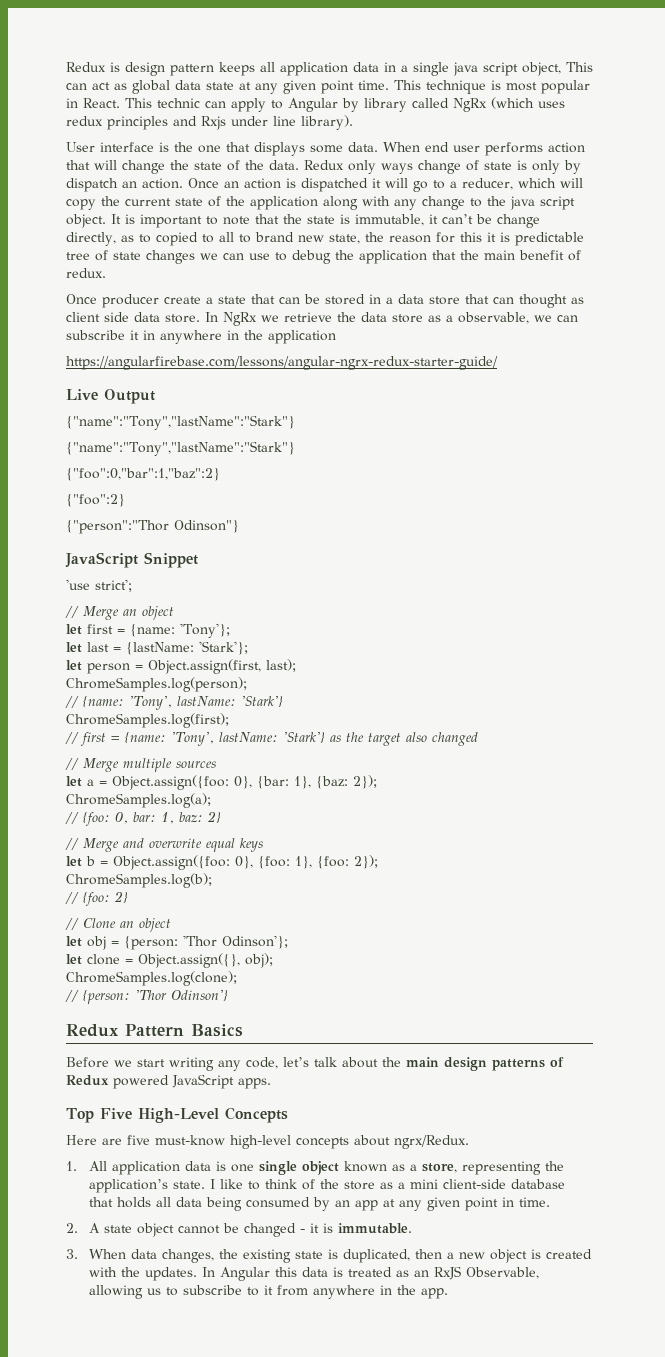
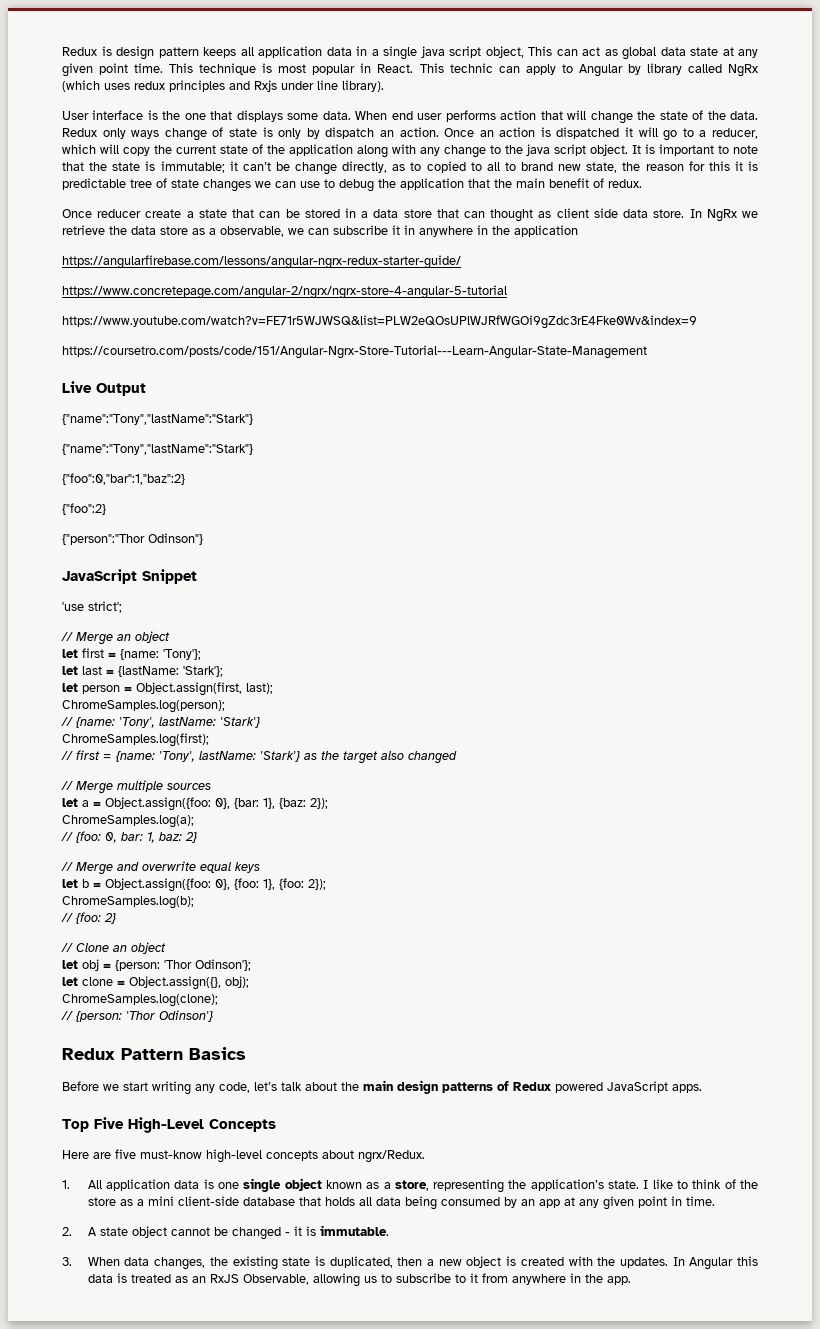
[355,214,424,226] immutable, -> [160,161,225,173] immutable;
[102,294,159,308] producer -> [97,209,142,218] reducer
(498, 363) none -> [62,285,507,299] [62,315,697,329] [62,345,647,359] // https://www.concretepage.com/angular-2/ngrx/ngrx-store-4-angular-5-tutorial // https://www.youtube.com/watch?v=FE71r5WJWSQ&list=PLW2eQOsUPlWJRfWGOi9gZdc3rE4Fke0Wv&index=9 // https://coursetro.com/posts/code/151/Angular-Ngrx-Store-Tutorial---Learn-Angular-State-Management

